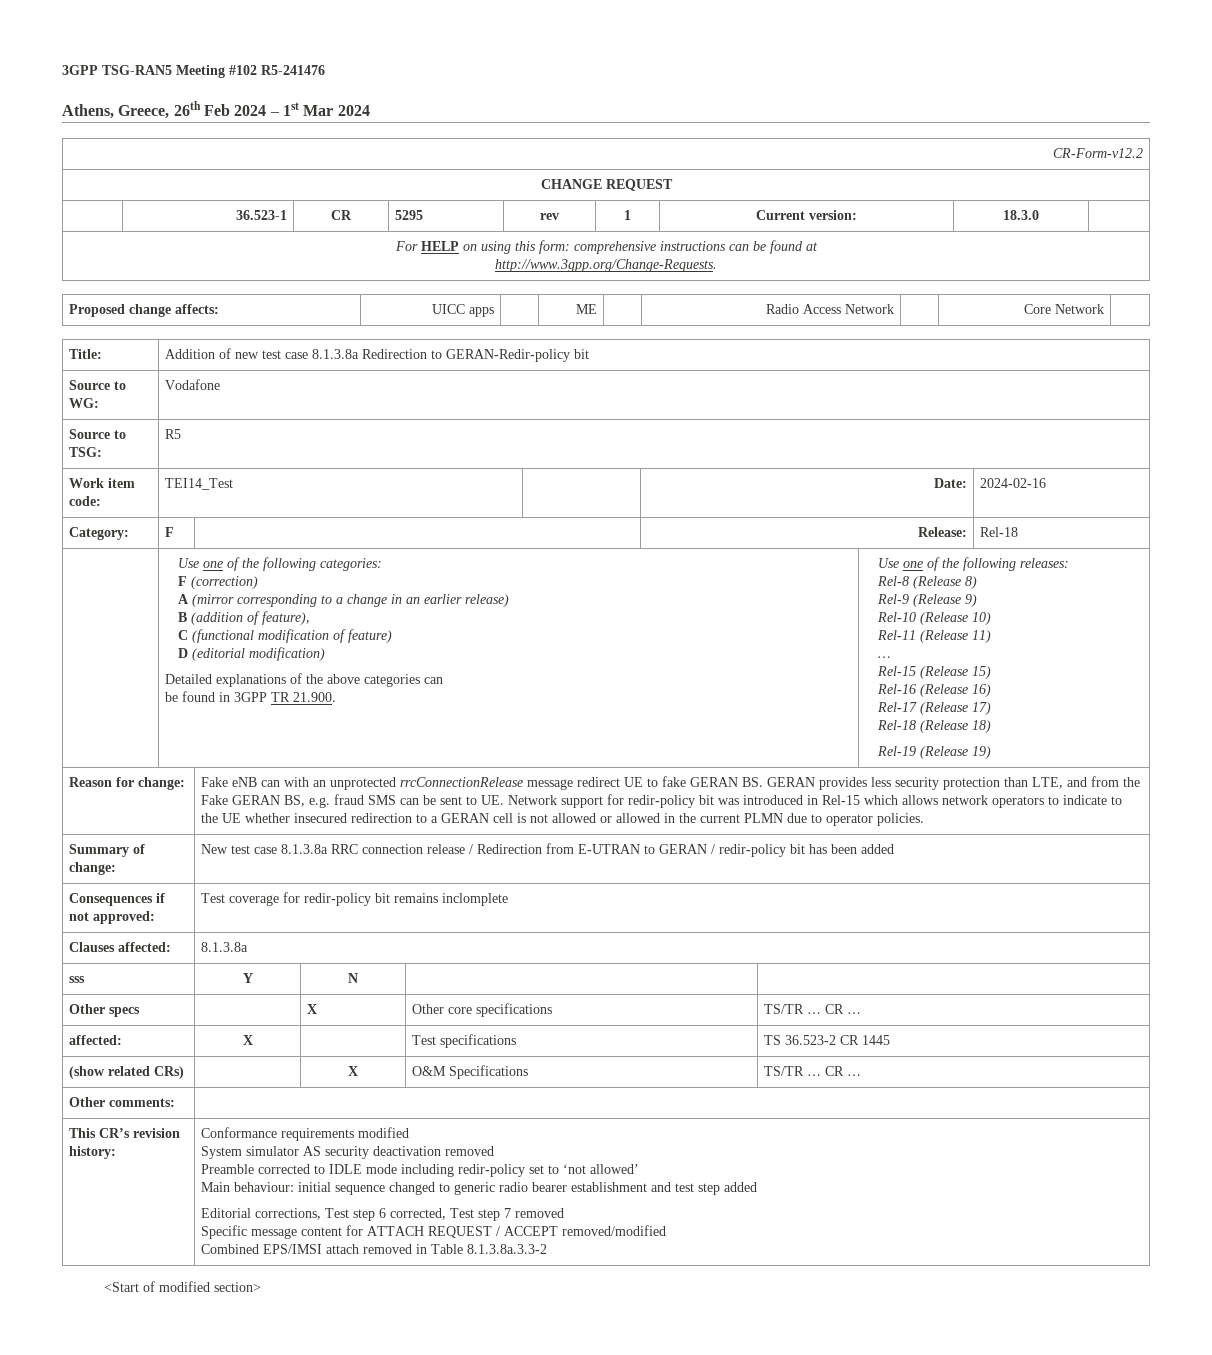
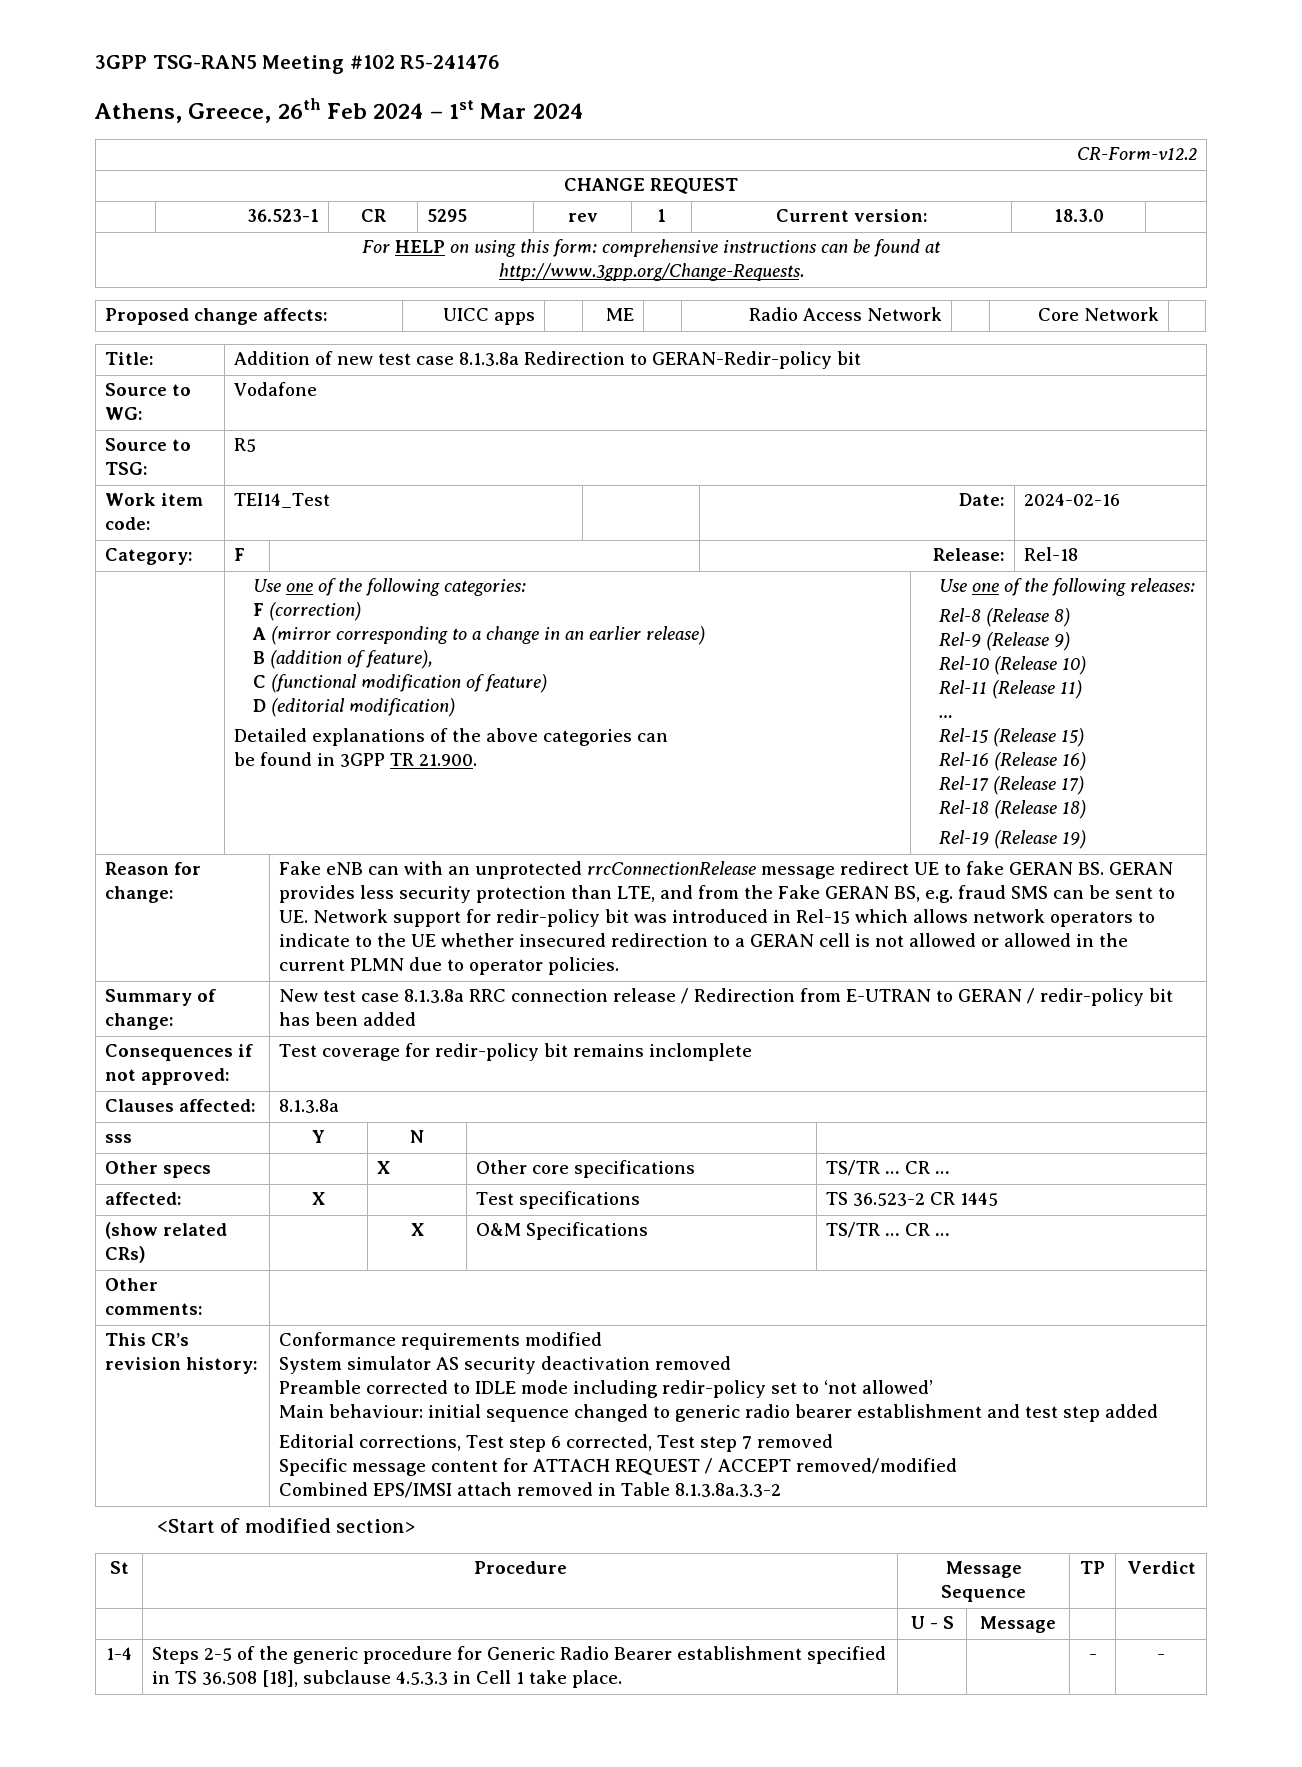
(262, 1287) none -> [109,1561,129,1574] [473,1561,567,1574] [945,1561,1022,1578] [941,1585,1026,1602] [1080,1561,1105,1574] [1126,1561,1196,1574] [910,1616,954,1629] [980,1616,1056,1633] [106,1647,132,1660] [152,1646,887,1664] [152,1670,623,1688] [1088,1654,1097,1660] [1157,1654,1165,1660] // St | Procedure | Message Sequence | TP | Verdict // | | U - S | Message | | // 1-4 | Steps 2-5 of the generic procedure for Generic Radio Bearer establishment specified in TS 36.508 [18], subclause 4.5.3.3 in Cell 1 take place. | | | - | -

